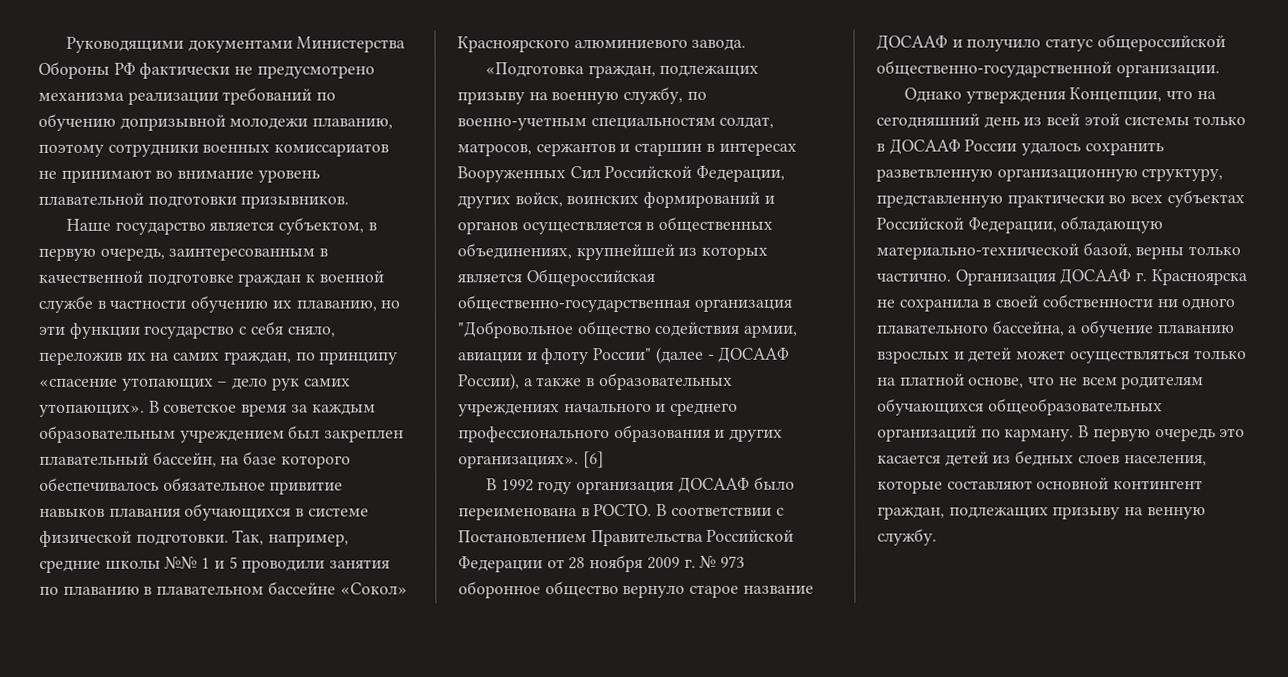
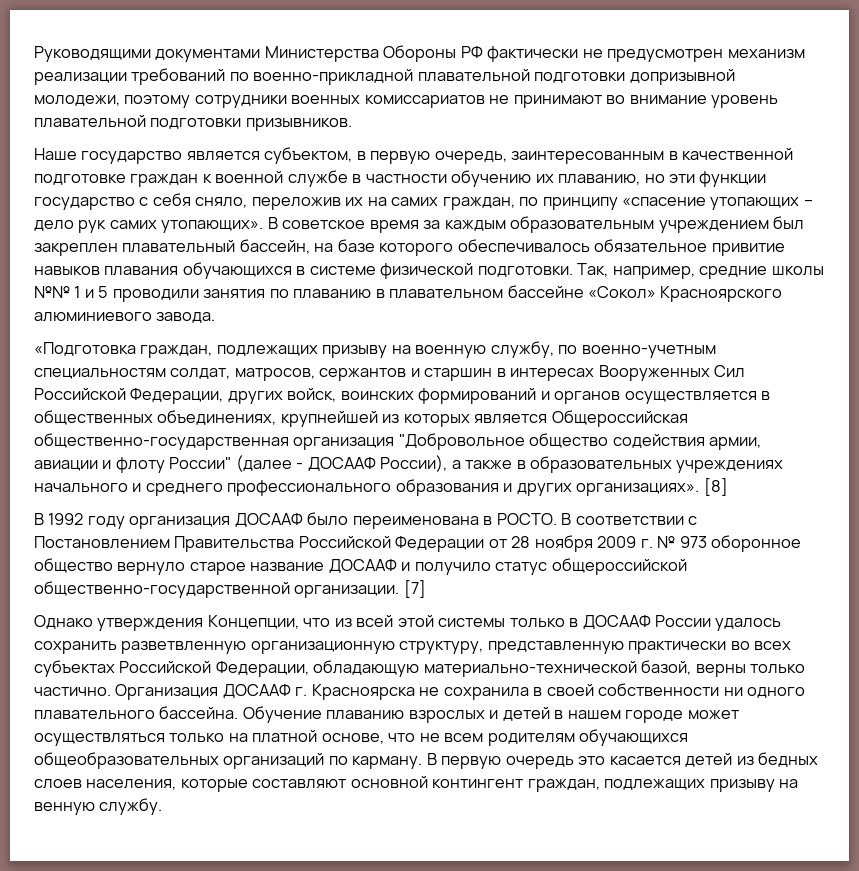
[256,65,375,79] [38,92,124,101] предусмотрено механизма -> [607,49,805,62] предусмотрен механизм
[38,113,394,131] обучению допризывной молодежи плаванию, -> [253,69,735,85] [34,95,120,106] военно-прикладной плавательной подготовки допризывной молодежи,
[582,451,604,469] [6] -> [703,478,728,496] [8]
(1220, 71) none -> [403,580,426,598] [7]
[1196,91,1216,100] [876,113,1020,129] на сегодняшний день -> (331, 622) none
[991,320,1154,338] бассейна, а обучение -> [159,706,322,723] бассейна. Обучение
(1013, 355) none -> [554,710,684,723] в нашем городе

